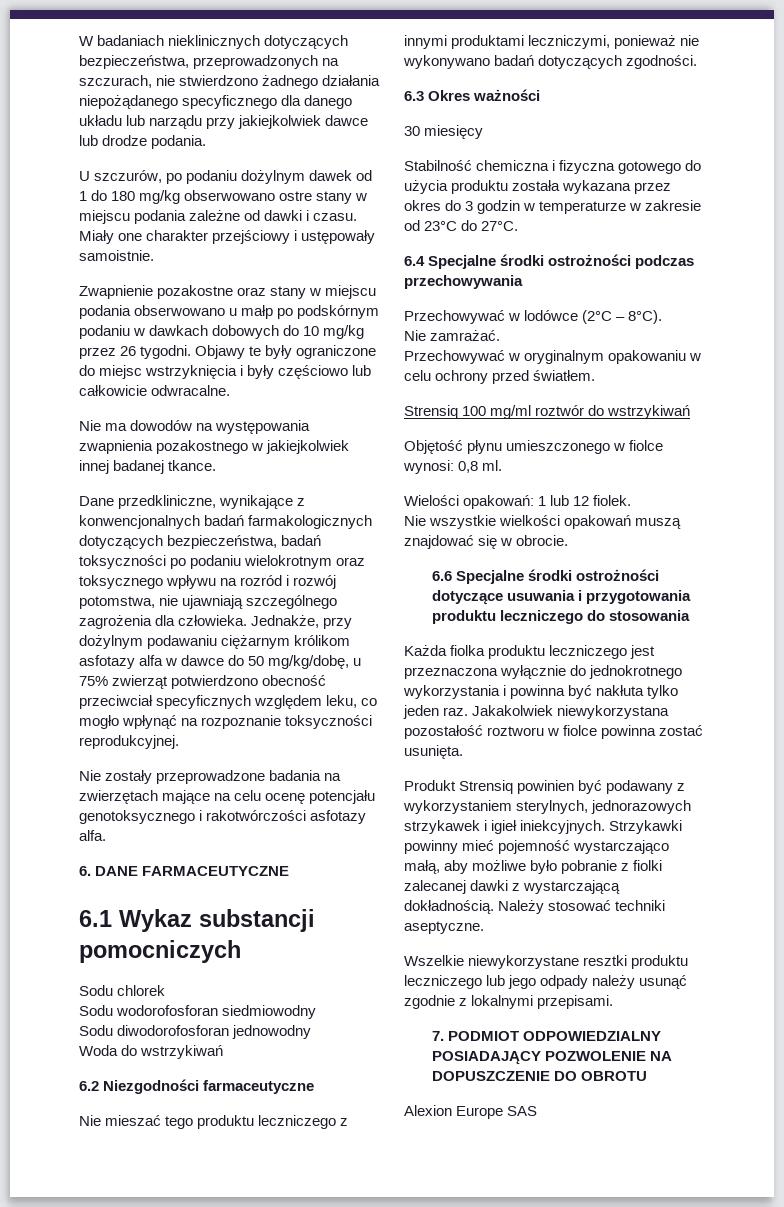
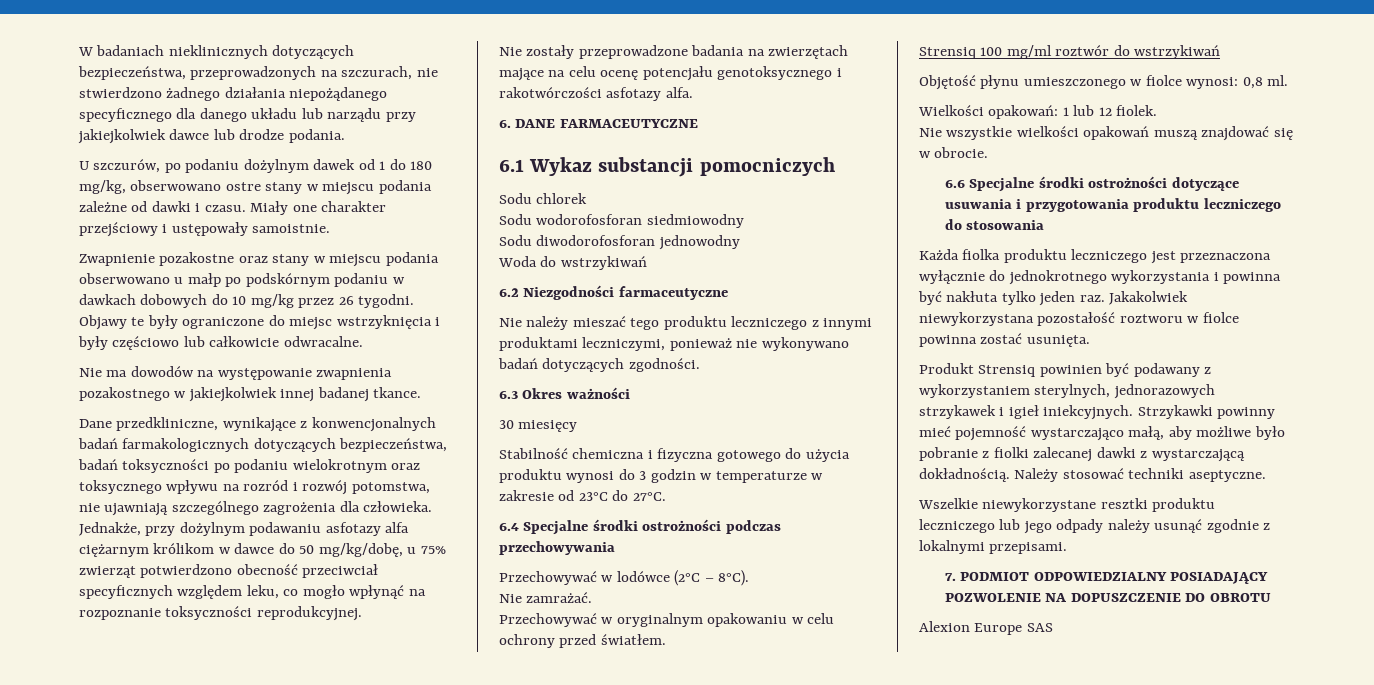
[139,190,181,204] mg/kg -> [79,180,126,194] mg/kg,
[215,420,311,434] występowania -> [217,368,312,380] występowanie
[221,635,351,649] [79,655,164,669] ciężarnym królikom asfotazy alfa -> [325,522,410,536] [79,543,215,557] asfotazy alfa ciężarnym królikom
(101, 1120) none -> [526,316,569,330] należy
[512,180,672,194] [404,200,441,211] została wykazana przez okres -> [566,471,615,483] wynosi
[404,495,459,506] Wielości -> [918,105,984,116] Wielkości

